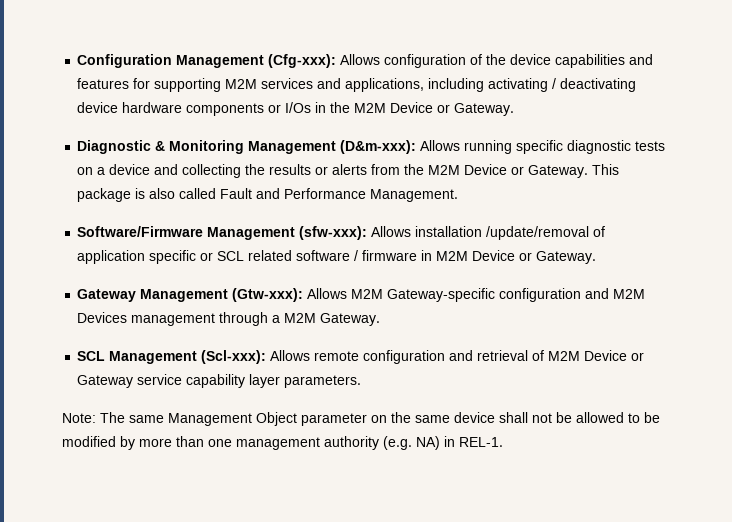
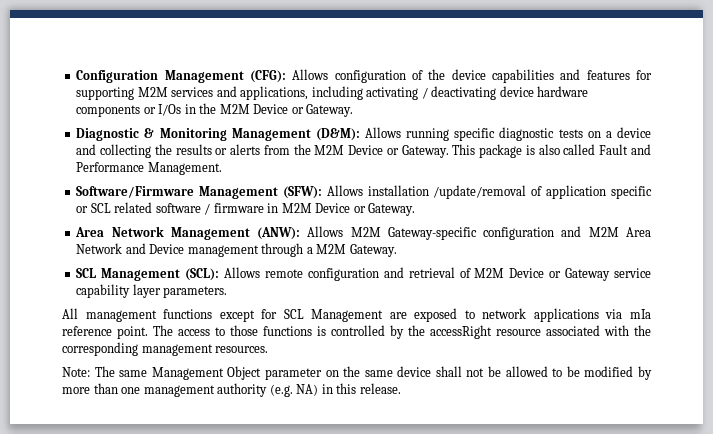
[268,54,337,68] (Cfg-xxx): -> [249,70,286,83] (CFG):
[340,140,417,154] (D&m-xxx): -> [315,128,360,141] (D&M):
[299,226,368,240] (sfw-xxx): -> [282,186,322,199] (SFW):
[77,288,304,302] Gateway Management (Gtw-xxx): -> [75,226,301,240] Area Network Management (ANW):
[77,312,128,323] Devices -> [625,227,651,237] [76,243,185,254] Area Network and Device
[201,350,267,364] (Scl-xxx): -> [185,268,220,281] (SCL):
(362, 381) none -> [62,308,652,322] [62,325,651,339] [62,342,269,356] // All management functions except for SCL Management are exposed to network applications via mIa reference point. The access to those functions is controlled by the accessRight resource associated with the corresponding management resources.
[459,437,503,447] REL-1. -> [336,383,401,394] this release.

